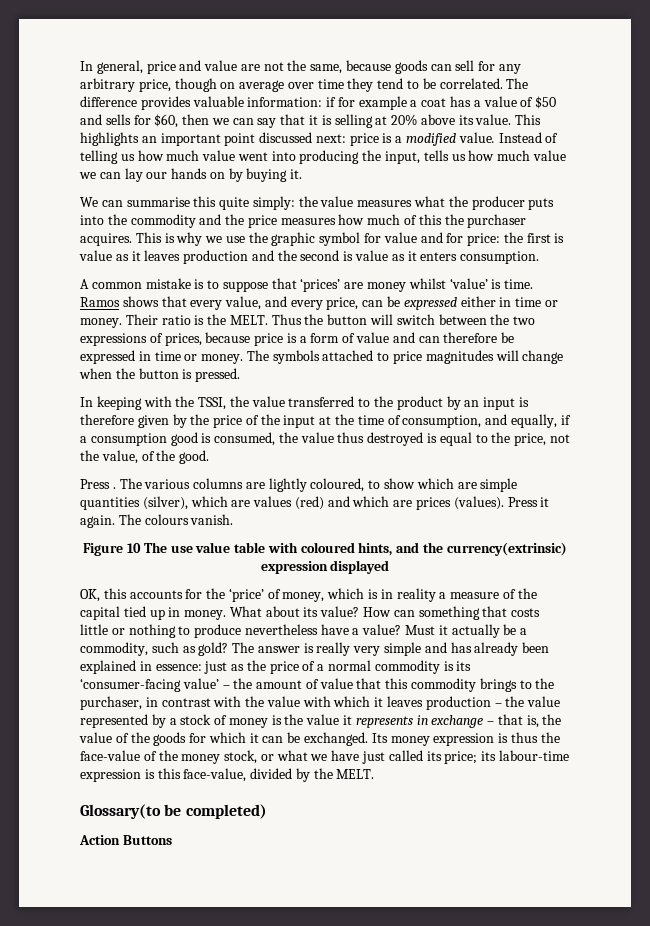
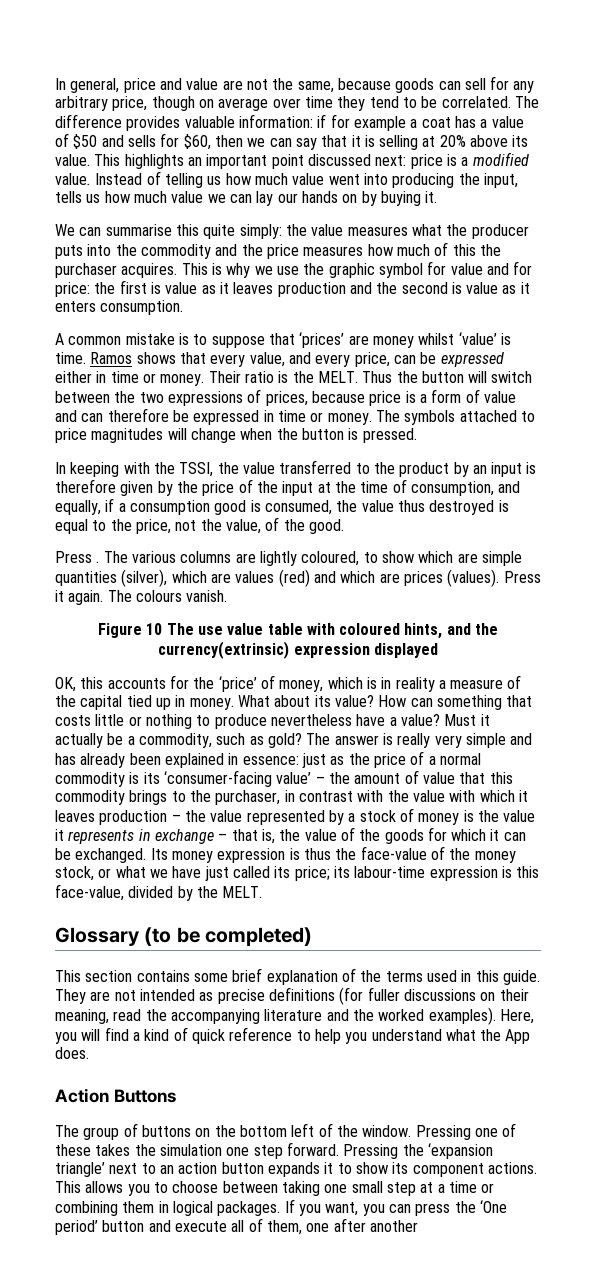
[80,804,161,819] Glossary(to -> [55,927,172,946] Glossary (to
[79,835,172,845] Action Buttons -> [55,968,540,985] [55,987,529,1005] [55,1007,534,1025] [55,1027,531,1044] [55,1047,89,1059] [55,1088,176,1103] [55,1123,517,1140] [55,1142,493,1159] [55,1162,537,1177] [55,1181,495,1196] [55,1199,507,1216] [55,1218,418,1235] This section contains some brief explanation of the terms used in this guide. They are not intended as precise definitions (for fuller discussions on their meaning, read the accompanying literature and the worked examples). Here, you will find a kind of quick reference to help you understand what the App does. // Action Buttons // The group of buttons on the bottom left of the window. Pressing one of these takes the simulation one step forward. Pressing the ‘expansion triangle’ next to an action button expands it to show its component actions. This allows you to choose between taking one small step at a time or combining them in logical packages. If you want, you can press the ‘One period’ button and execute all of them, one after another

